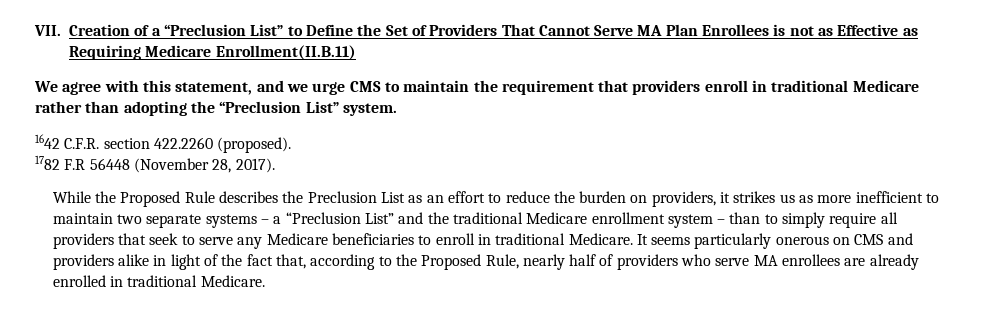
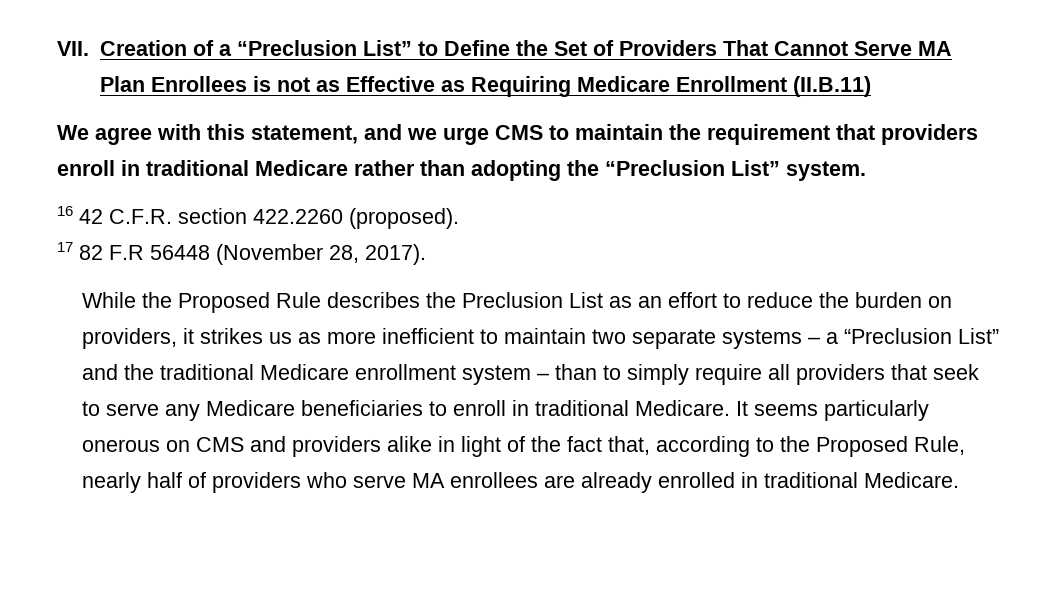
[215,45,356,60] Enrollment(II.B.11) -> [675,76,871,97] Enrollment (II.B.11)
[35,134,60,149] 1642 -> [57,206,103,224] 16 42
[35,155,60,170] 1782 -> [57,242,103,260] 17 82

